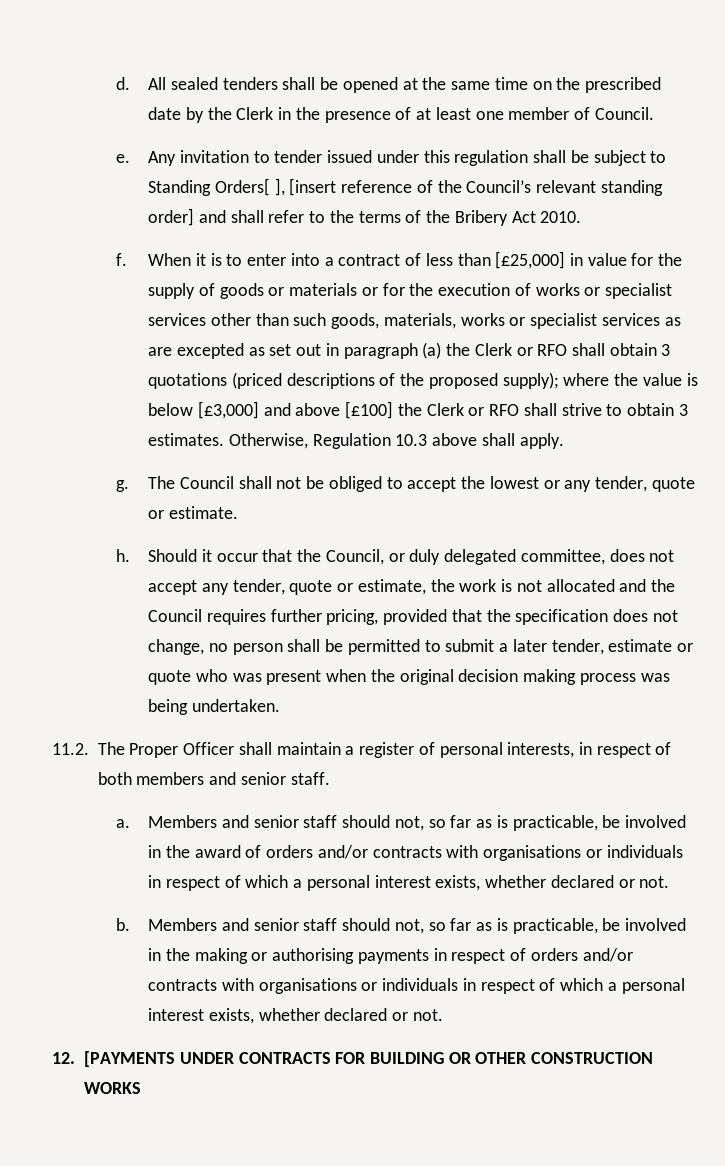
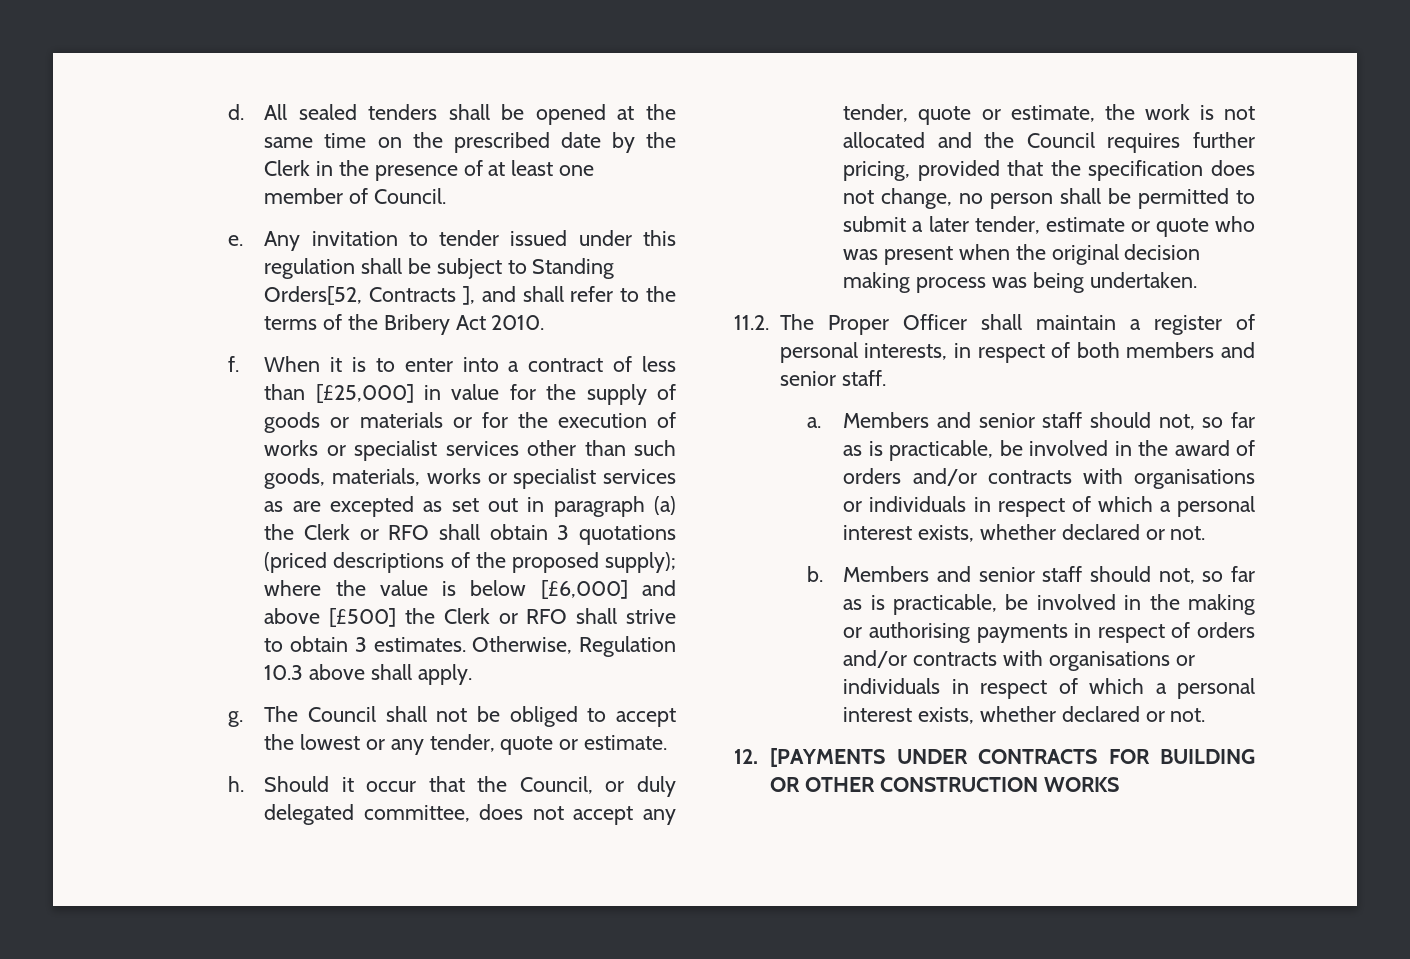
[215,178,663,196] [148,208,195,226] Orders[ ], [insert reference of the Council’s relevant standing order] -> [264,286,475,305] Orders[52, Contracts ],
[198,401,260,419] [£3,000] -> [540,580,628,599] [£6,000]
[345,401,394,419] [£100] -> [329,608,397,627] [£500]

